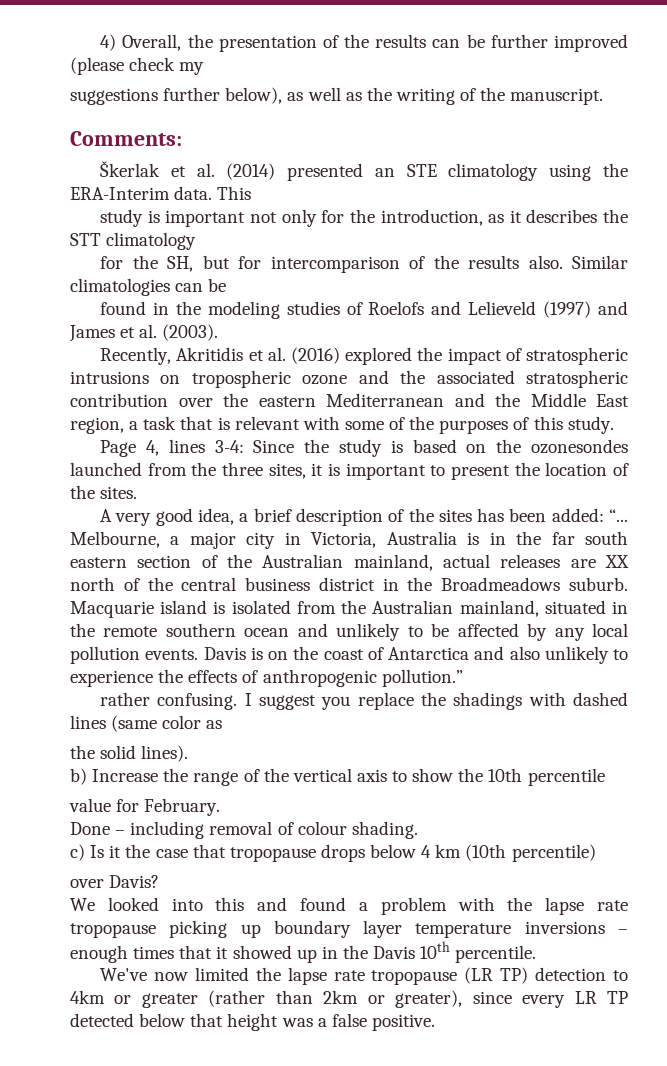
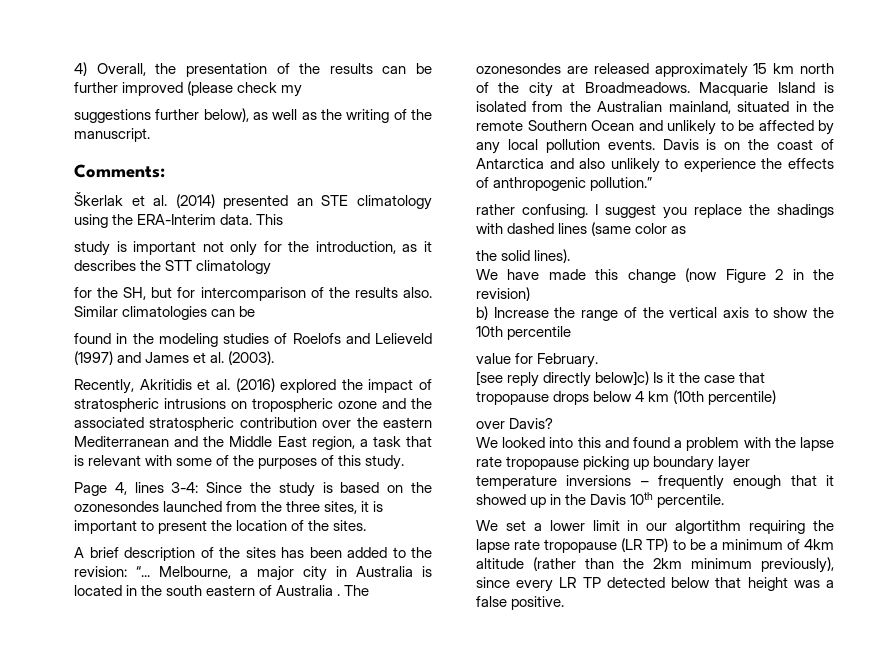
[115,508,249,526] very good idea, a -> (84, 552) none
[551,508,604,522] added: -> [347,547,432,558] [74,566,127,577] added to the revision:
[311,532,377,548] Victoria, -> (347, 571) none
[489,531,575,545] in the far -> [74,585,163,596] located in the
[137,554,629,571] [70,577,628,591] [70,600,208,618] section of the Australian mainland, actual releases are XX north of the central business district in the Broadmeadows suburb. Macquarie island -> [259,585,370,596] [476,63,834,78] [476,82,815,97] of Australia . The ozonesondes are released approximately 15 km north of the city at Broadmeadows. Macquarie Island
[165,623,290,637] southern ocean -> [527,120,634,131] Southern Ocean
(189, 753) none -> [476,268,834,283] [476,287,530,301] // We have made this change (now Figure 2 in the revision)
[70,821,418,839] [70,844,85,861] Done – including removal of colour shading. // c) -> [476,371,650,387] [see reply directly below]c)
[70,945,175,963] enough times -> [658,475,782,490] frequently enough
[100,967,249,981] We've now limited -> [476,520,806,534] We set a lower limit in our algortithm requiring
[535,967,628,981] [70,990,463,1008] detection to 4km or greater (rather than 2km or greater), -> [672,539,834,550] [476,557,834,573] to be a minimum of 4km altitude (rather than the 2km minimum previously),

